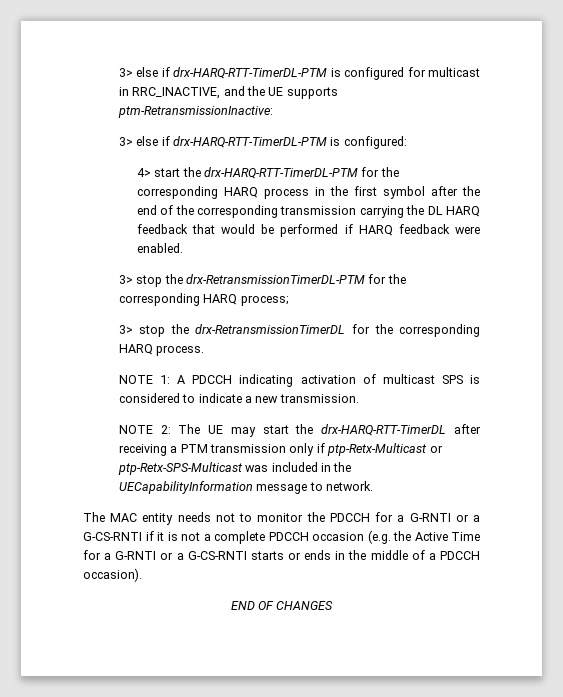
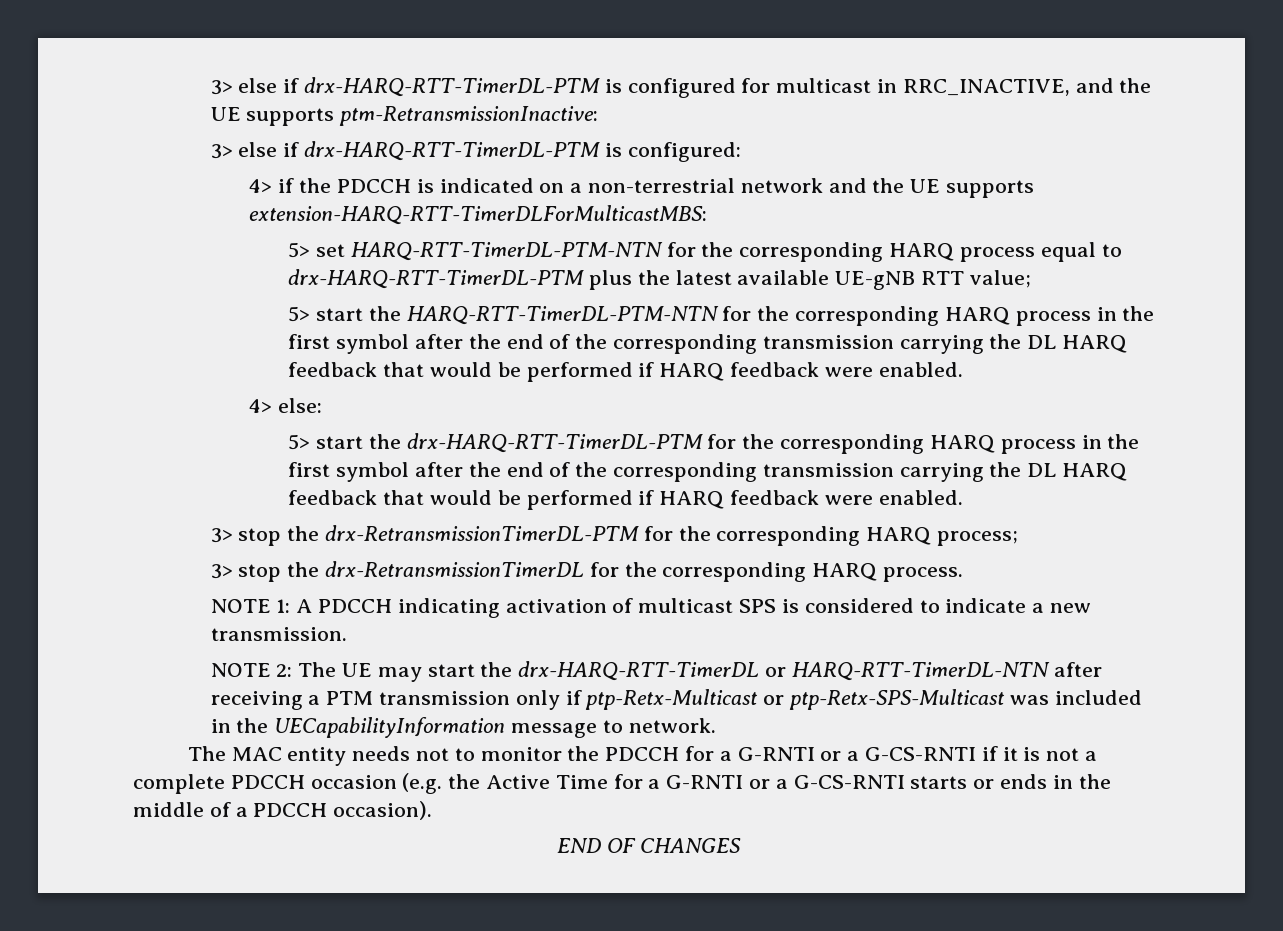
(151, 172) none -> [278,178,1034,198] [249,205,708,225] [288,242,1122,262] [288,269,1031,290] [288,306,1155,326] [288,334,1127,354] [288,362,963,382] [249,398,323,413] [288,434,311,450] if the PDCCH is indicated on a non-terrestrial network and the UE supports extension-HARQ-RTT-TimerDLForMulticastMBS: // 5> set HARQ-RTT-TimerDL-PTM-NTN for the corresponding HARQ process equal to drx-HARQ-RTT-TimerDL-PTM plus the latest available UE-gNB RTT value; // 5> start the HARQ-RTT-TimerDL-PTM-NTN for the corresponding HARQ process in the first symbol after the end of the corresponding transmission carrying the DL HARQ feedback that would be performed if HARQ feedback were enabled. // 4> else: // 5>
(447, 430) none -> [765,662,1050,681] or HARQ-RTT-TimerDL-NTN

